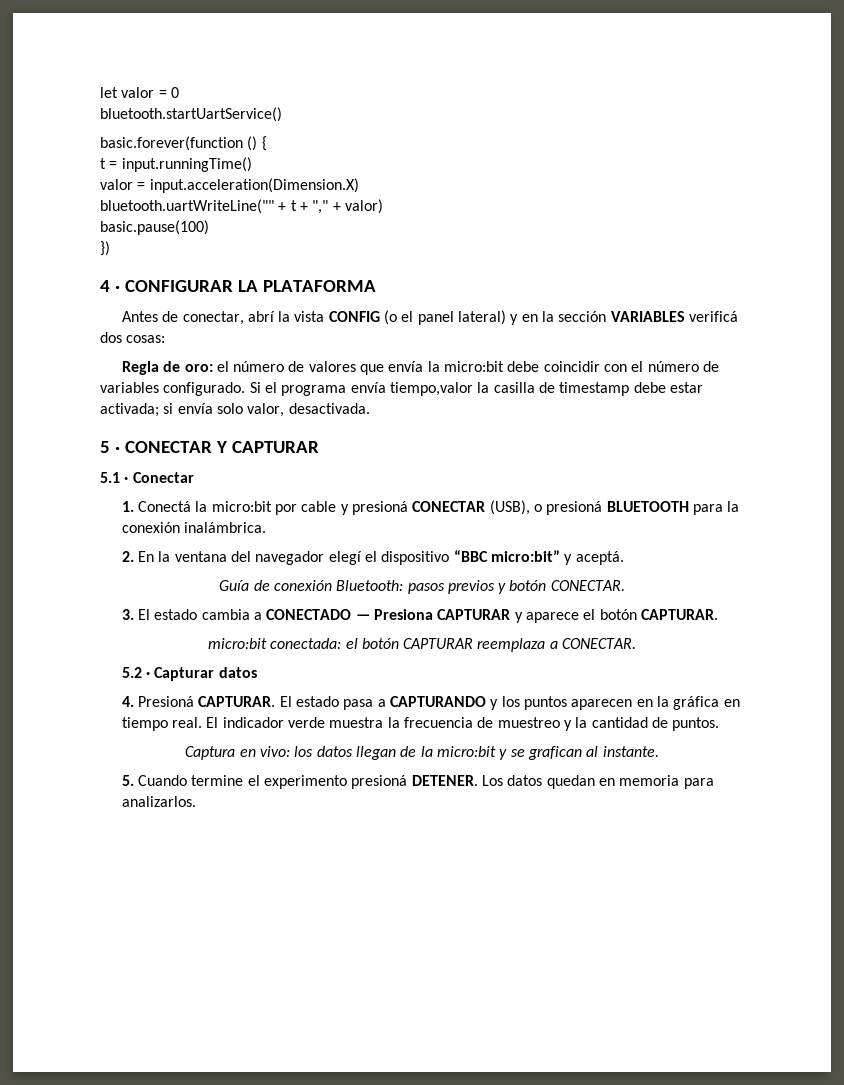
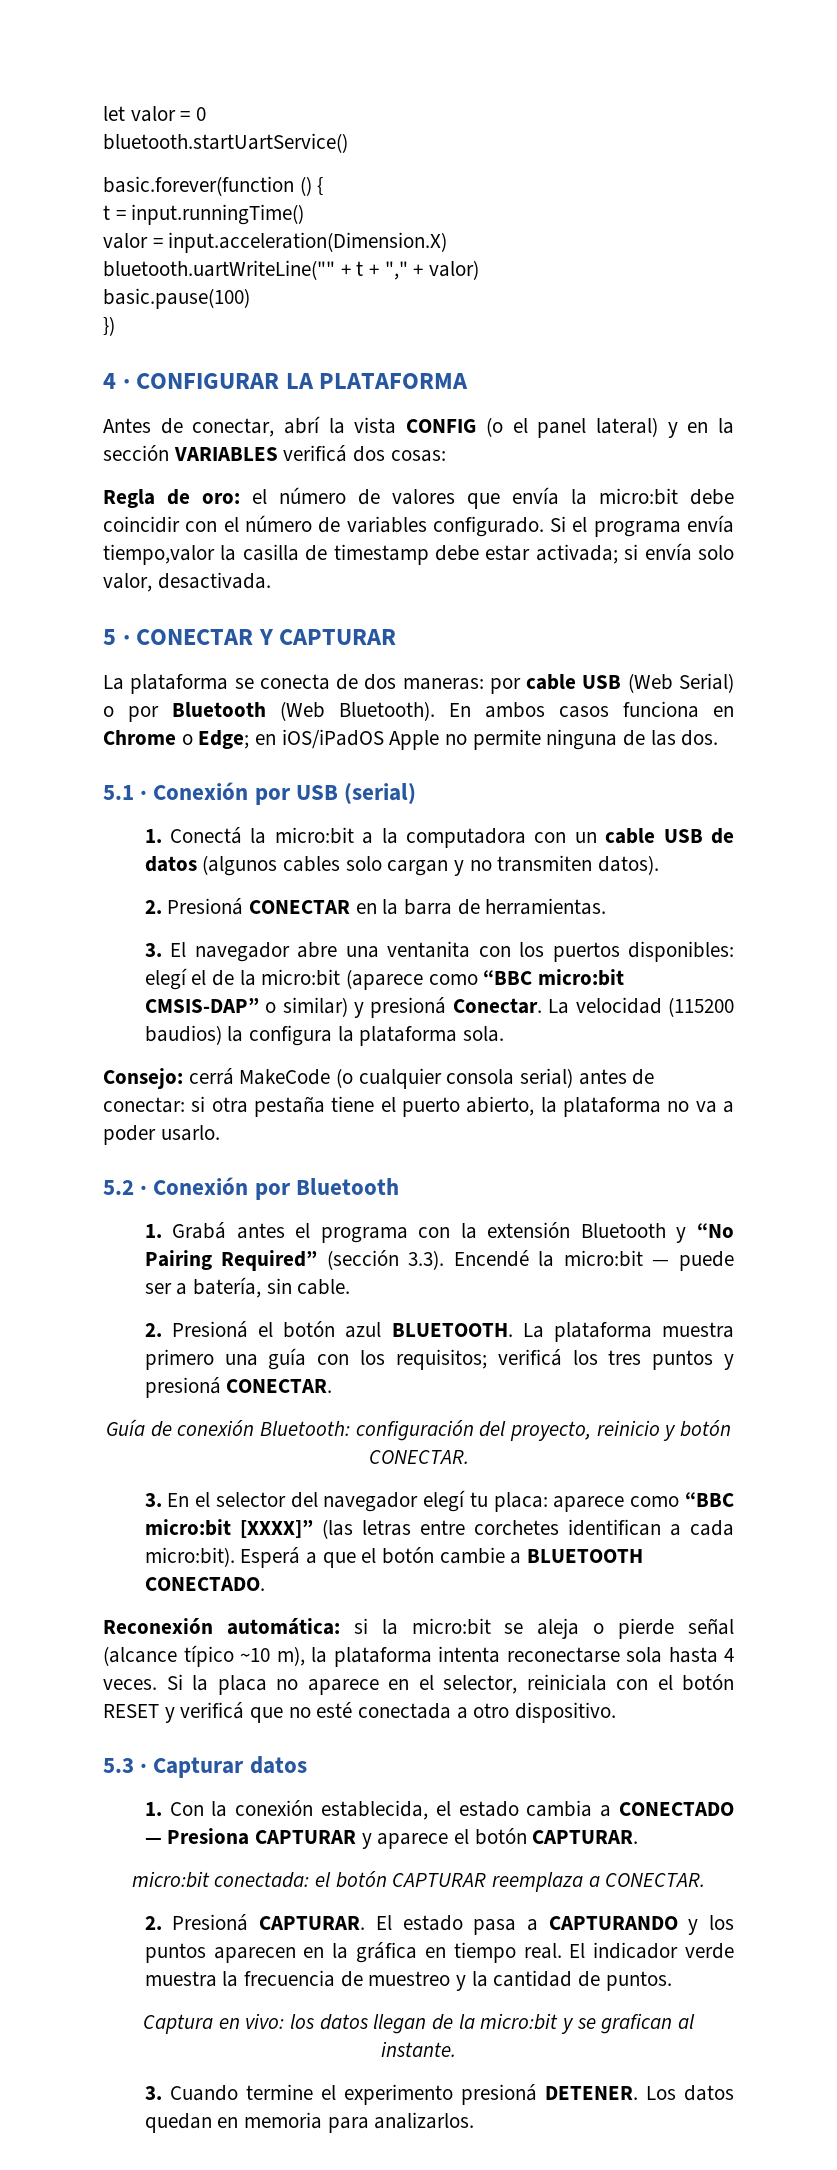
[100,472,194,483] [121,500,740,515] [121,522,267,533] [121,550,624,565] 5.1 · Conectar // 1. Conectá la micro:bit por cable y presioná CONECTAR (USB), o presioná BLUETOOTH para la conexión inalámbrica. // 2. En la ventana del navegador elegí el dispositivo “BBC micro:bit” y aceptá. -> [103,673,734,694] [103,701,734,722] [103,729,719,750] [103,782,417,805] [144,827,734,848] [144,855,660,876] [144,898,607,915] [144,941,734,962] [144,968,625,990] [144,997,734,1018] [144,1025,505,1046] [103,1068,655,1089] [103,1096,735,1117] [103,1125,220,1145] [103,1177,399,1200] [144,1222,734,1243] [144,1250,734,1271] [144,1277,351,1298] [144,1321,734,1342] [144,1348,734,1370] [144,1377,333,1398] La plataforma se conecta de dos maneras: por cable USB (Web Serial) o por Bluetooth (Web Bluetooth). En ambos casos funciona en Chrome o Edge; en iOS/iPadOS Apple no permite ninguna de las dos. // 5.1 · Conexión por USB (serial) // 1. Conectá la micro:bit a la computadora con un cable USB de datos (algunos cables solo cargan y no transmiten datos). // 2. Presioná CONECTAR en la barra de herramientas. // 3. El navegador abre una ventanita con los puertos disponibles: elegí el de la micro:bit (aparece como “BBC micro:bit CMSIS-DAP” o similar) y presioná Conectar. La velocidad (115200 baudios) la configura la plataforma sola. // Consejo: cerrá MakeCode (o cualquier consola serial) antes de conectar: si otra pestaña tiene el puerto abierto, la plataforma no va a poder usarlo. // 5.2 · Conexión por Bluetooth // 1. Grabá antes el programa con la extensión Bluetooth y “No Pairing Required” (sección 3.3). Encendé la micro:bit — puede ser a batería, sin cable. // 2. Presioná el botón azul BLUETOOTH. La plataforma muestra primero una guía con los requisitos; verificá los tres puntos y presioná CONECTAR.
[407,580,495,594] pasos previos -> [355,1420,660,1441] configuración del proyecto, reinicio
[138,609,151,620] El -> [167,1490,734,1512] [144,1519,734,1539] [144,1547,644,1568] [144,1577,265,1591] [103,1618,735,1639] [103,1645,734,1667] [103,1674,734,1695] [103,1702,617,1723] [103,1756,307,1778] [144,1800,451,1820] En el selector del navegador elegí tu placa: aparece como “BBC micro:bit [XXXX]” (las letras entre corchetes identifican a cada micro:bit). Esperá a que el botón cambie a BLUETOOTH CONECTADO. // Reconexión automática: si la micro:bit se aleja o pierde señal (alcance típico ~10 m), la plataforma intenta reconectarse sola hasta 4 veces. Si la placa no aparece en el selector, reiniciala con el botón RESET y verificá que no esté conectada a otro dispositivo. // 5.3 · Capturar datos // 1. Con la conexión establecida, el
[121,667,257,681] [121,696,134,707] 5.2 · Capturar datos // 4. -> [144,1916,162,1930] 2.
[121,775,134,786] 5. -> [144,2086,162,2100] 3.

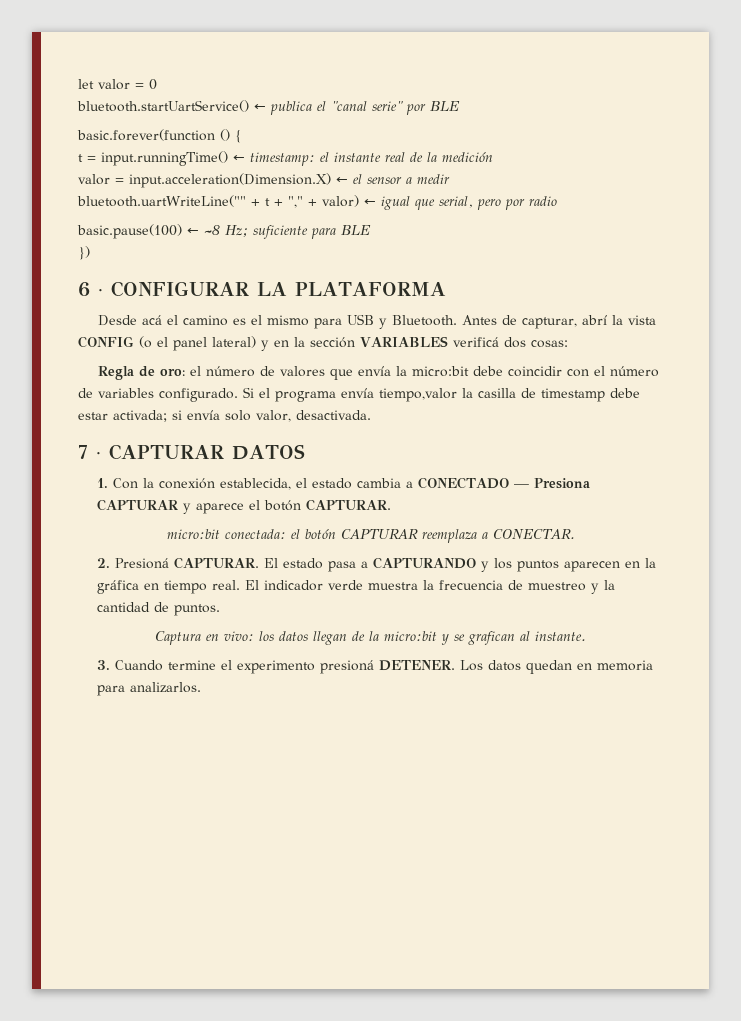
(348, 143) none -> [254,101,460,115] ← publica el "canal serie" por BLE
[103,232,448,253] // valor = input.acceleration(Dimension.X) -> [233,152,493,166] [78,173,450,188] ← timestamp: el instante real de la medición // valor = input.acceleration(Dimension.X) ← el sensor a medir
[103,288,250,309] // basic.pause(100) -> [363,196,557,210] [77,224,371,239] ← igual que serial, pero por radio // basic.pause(100) ← ~8 Hz; suficiente para BLE
[103,373,116,389] 4 -> [78,282,90,297] 6
(469, 381) none -> [97,314,457,329] Desde acá el camino es el mismo para USB y Bluetooth.
[192,418,275,437] conectar, -> [521,317,577,329] capturar,
[103,629,397,645] [103,673,734,694] [103,701,734,722] [103,729,719,750] [103,782,417,805] [144,827,734,848] [144,855,660,876] [144,898,607,915] [144,941,734,962] [144,968,625,990] [144,997,734,1018] [144,1025,505,1046] [103,1068,655,1089] [103,1096,735,1117] [103,1125,220,1145] [103,1177,399,1200] [144,1222,734,1243] [144,1250,734,1271] [144,1277,351,1298] [144,1321,734,1342] [144,1348,734,1370] [144,1377,333,1398] [105,1419,732,1441] [368,1450,469,1464] [144,1490,734,1512] [144,1519,734,1539] [144,1547,644,1568] [144,1577,265,1591] [103,1618,735,1639] [103,1645,734,1667] [103,1674,734,1695] [103,1702,617,1723] [103,1756,307,1778] 5 · CONECTAR Y CAPTURAR // La plataforma se conecta de dos maneras: por cable USB (Web Serial) o por Bluetooth (Web Bluetooth). En ambos casos funciona en Chrome o Edge; en iOS/iPadOS Apple no permite ninguna de las dos. // 5.1 · Conexión por USB (serial) // 1. Conectá la micro:bit a la computadora con un cable USB de datos (algunos cables solo cargan y no transmiten datos). // 2. Presioná CONECTAR en la barra de herramientas. // 3. El navegador abre una ventanita con los puertos disponibles: elegí el de la micro:bit (aparece como “BBC micro:bit CMSIS-DAP” o similar) y presioná Conectar. La velocidad (115200 baudios) la configura la plataforma sola. // Consejo: cerrá MakeCode (o cualquier consola serial) antes de conectar: si otra pestaña tiene el puerto abierto, la plataforma no va a poder usarlo. // 5.2 · Conexión por Bluetooth // 1. Grabá antes el programa con la extensión Bluetooth y “No Pairing Required” (sección 3.3). Encendé la micro:bit — puede ser a batería, sin cable. // 2. Presioná el botón azul BLUETOOTH. La plataforma muestra primero una guía con los requisitos; verificá los tres puntos y presioná CONECTAR. // Guía de conexión Bluetooth: configuración del proyecto, reinicio y botón CONECTAR. // 3. En el selector del navegador elegí tu placa: aparece como “BBC micro:bit [XXXX]” (las letras entre corchetes identifican a cada micro:bit). Esperá a que el botón cambie a BLUETOOTH CONECTADO. // Reconexión automática: si la micro:bit se aleja o pierde señal (alcance típico ~10 m), la plataforma intenta reconectarse sola hasta 4 veces. Si la placa no aparece en el selector, reiniciala con el botón RESET y verificá que no esté conectada a otro dispositivo. // 5.3 · Capturar datos -> [78,444,305,460] 7 · CAPTURAR DATOS

